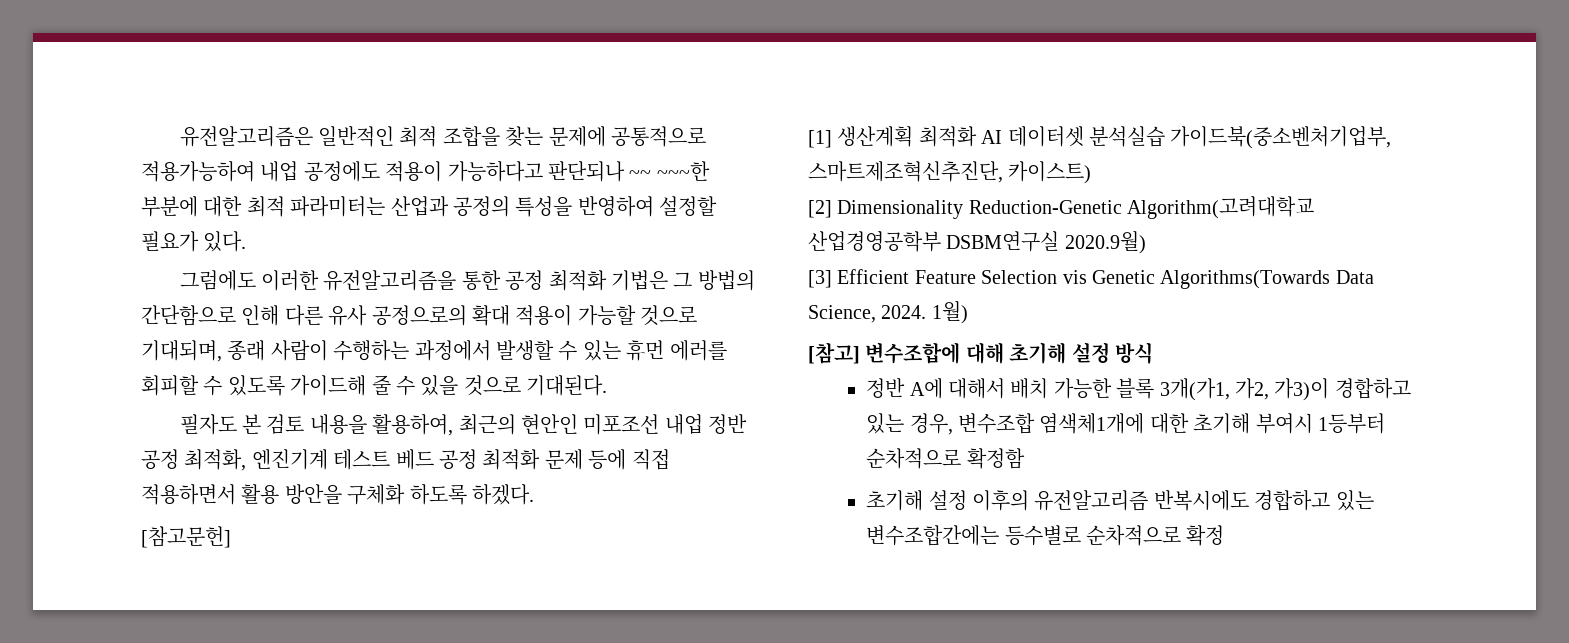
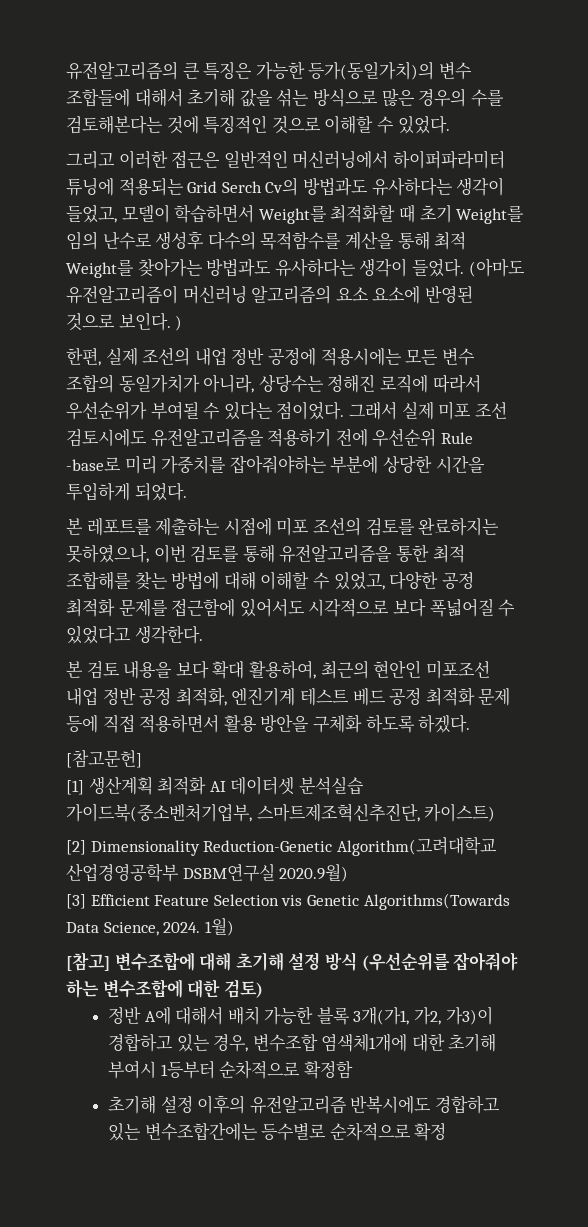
[179,126,706,147] [141,161,710,182] [141,196,718,217] [141,231,247,252] [179,270,755,291] [141,305,698,326] [141,340,727,362] [141,375,608,396] [179,414,237,435] 유전알고리즘은 일반적인 최적 조합을 찾는 문제에 공통적으로 적용가능하여 내업 공정에도 적용이 가능하다고 판단되나 ~~ ~~~한 부분에 대한 최적 파라미터는 산업과 공정의 특성을 반영하여 설정할 필요가 있다. // 그럼에도 이러한 유전알고리즘을 통한 공정 최적화 기법은 그 방법의 간단함으로 인해 다른 유사 공정으로의 확대 적용이 가능할 것으로 기대되며, 종래 사람이 수행하는 과정에서 발생할 수 있는 휴먼 에러를 회피할 수 있도록 가이드해 줄 수 있을 것으로 기대된다. // 필자도 -> [66,61,472,80] [66,88,504,107] [66,115,450,134] [66,150,505,169] [66,177,505,196] [66,204,525,224] [66,231,467,250] [66,258,525,278] [66,285,473,304] [66,312,183,331] [66,347,475,366] [66,374,481,393] [66,401,507,420] [66,428,473,447] [66,455,485,474] [66,482,187,501] [66,517,500,536] [66,544,465,563] [66,571,474,590] [66,598,516,617] [66,625,203,644] 유전알고리즘의 큰 특징은 가능한 등가(동일가치)의 변수 조합들에 대해서 초기해 값을 섞는 방식으로 많은 경우의 수를 검토해본다는 것에 특징적인 것으로 이해할 수 있었다. // 그리고 이러한 접근은 일반적인 머신러닝에서 하이퍼파라미터 튜닝에 적용되는 Grid Serch Cv의 방법과도 유사하다는 생각이 들었고, 모델이 학습하면서 Weight를 최적화할 때 초기 Weight를 임의 난수로 생성후 다수의 목적함수를 계산을 통해 최적 Weight를 찾아가는 방법과도 유사하다는 생각이 들었다. (아마도 유전알고리즘이 머신러닝 알고리즘의 요소 요소에 반영된 것으로 보인다. ) // 한편, 실제 조선의 내업 정반 공정에 적용시에는 모든 변수 조합의 동일가치가 아니라, 상당수는 정해진 로직에 따라서 우선순위가 부여될 수 있다는 점이었다. 그래서 실제 미포 조선 검토시에도 유전알고리즘을 적용하기 전에 우선순위 Rule -base로 미리 가중치를 잡아줘야하는 부분에 상당한 시간을 투입하게 되었다. // 본 레포트를 제출하는 시점에 미포 조선의 검토를 완료하지는 못하였으나, 이번 검토를 통해 유전알고리즘을 통한 최적 조합해를 찾는 방법에 대해 이해할 수 있었고, 다양한 공정 최적화 문제를 접근함에 있어서도 시각적으로 보다 폭넓어질 수 있었다고 생각한다. //
(367, 424) none -> [175,661,245,679] 보다 확대
(1153, 353) none -> [361,952,519,971] [66,979,263,998] (우선순위를 잡아줘야 하는 변수조합에 대한 검토)

